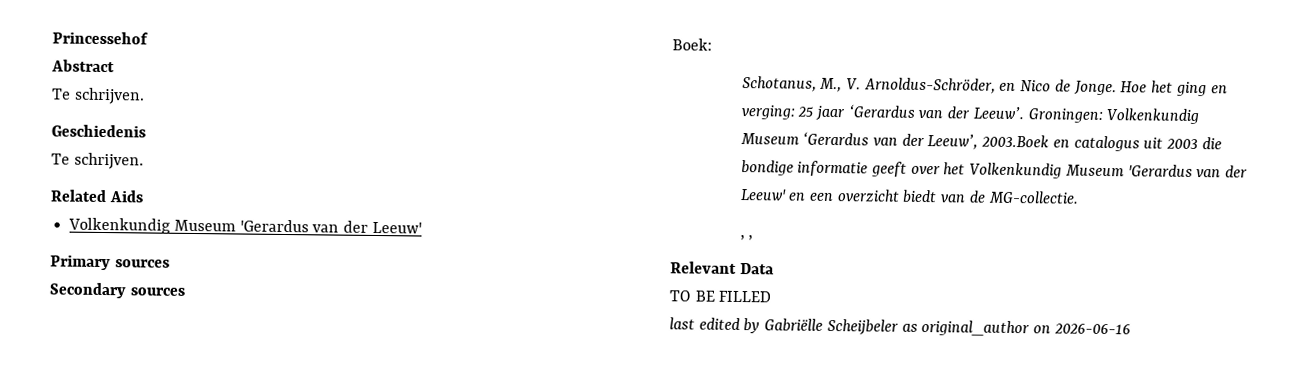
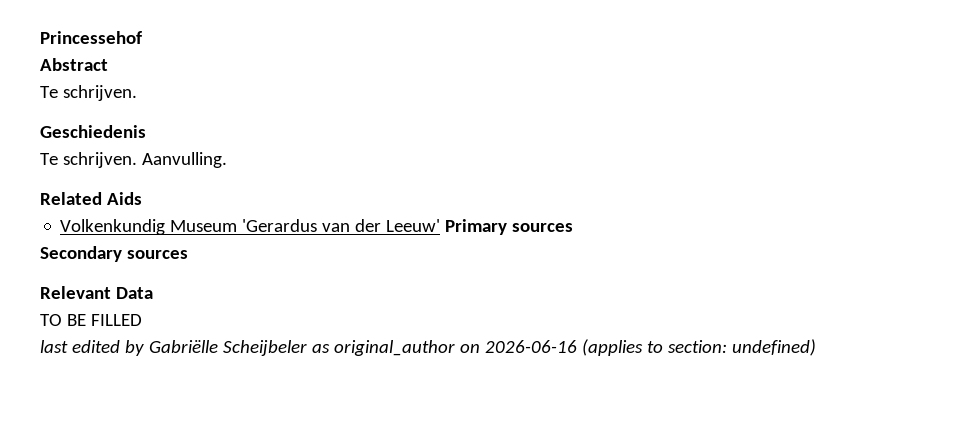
(144, 161) none -> [141,152,227,168] Aanvulling.
(422, 227) // -> (441, 225) none
[672,38,712,51] [741,76,1228,97] [740,104,1200,125] [739,131,1222,152] [740,160,1249,179] [739,189,1079,204] [739,234,754,241] // Boek: // Schotanus, M., V. Arnoldus-Schröder, en Nico de Jonge. Hoe het ging en verging: 25 jaar ‘Gerardus van der Leeuw’. Groningen: Volkenkundig Museum ‘Gerardus van der Leeuw’, 2003.Boek en catalogus uit 2003 die bondige informatie geeft over het Volkenkundig Museum 'Gerardus van der Leeuw' en een overzicht biedt van de MG-collectie. // , , -> (188, 254) none
(1131, 329) none -> [581,339,816,356] (applies to section: undefined)

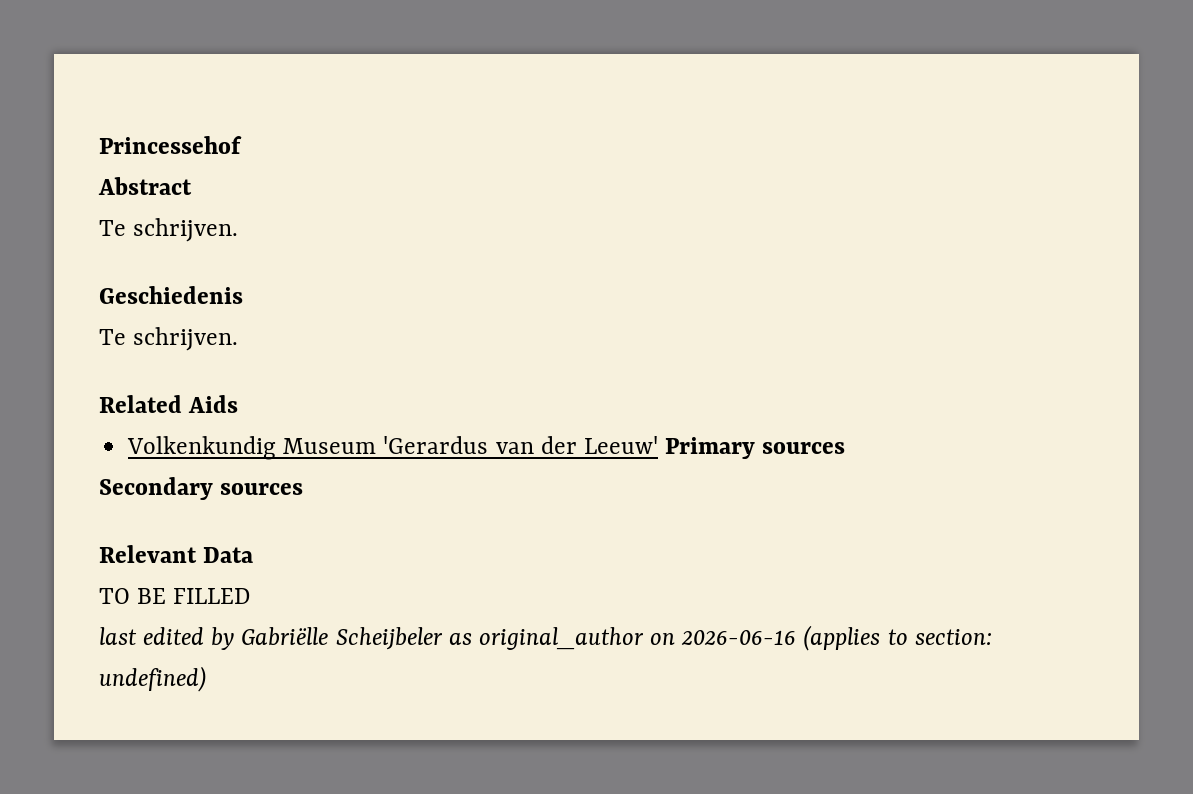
[141,152,227,168] Aanvulling. -> (239, 339) none

